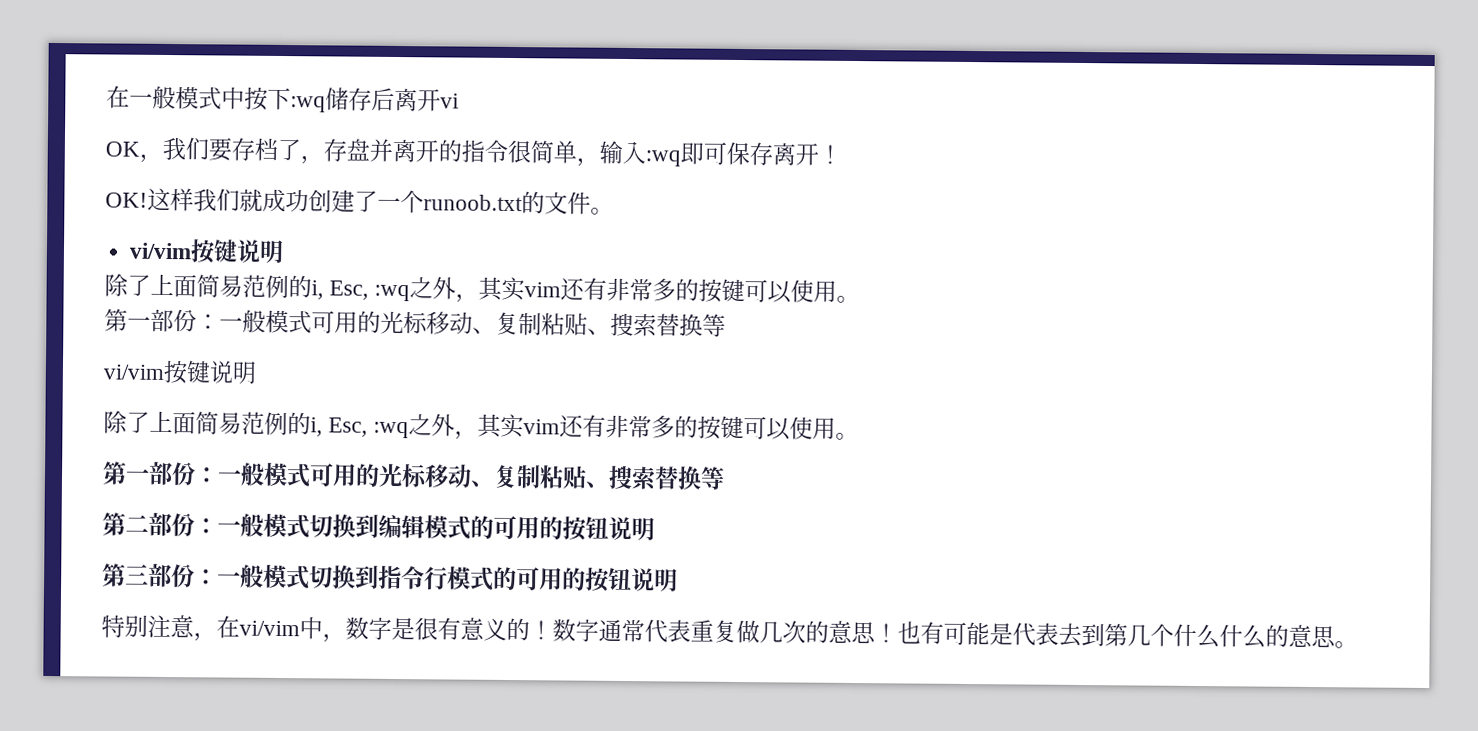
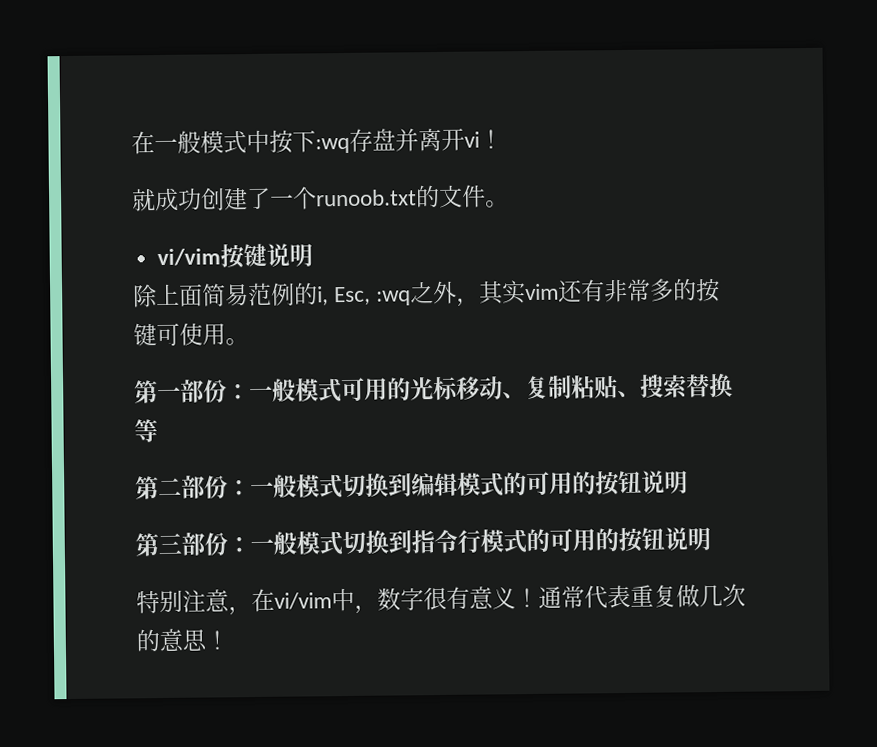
[325,87,459,112] [105,136,842,167] [105,187,240,212] 储存后离开vi // OK，我们要存档了，存盘并离开的指令很简单，输入:wq即可保存离开！ // OK!这样我们 -> [349,127,503,152] 存盘并离开vi！ //
[127,274,151,296] 了 -> (158, 296) none
[767,279,861,304] [104,308,726,337] [103,359,257,385] [103,410,792,441] 以使用。 // 第一部份：一般模式可用的光标移动、复制粘贴、搜索替换等 // vi/vim按键说明 // 除了上面简易范例的i, Esc, :wq之外，其实vim还有非常多的按键可以 -> (180, 334) none
[391,616,415,641] 是 -> (424, 599) none
[506,617,599,642] 的！数字 -> [515,587,539,608] ！
[897,621,1358,649] 也有可能是代表去到第几个什么什么的意思。 -> (229, 640) none

